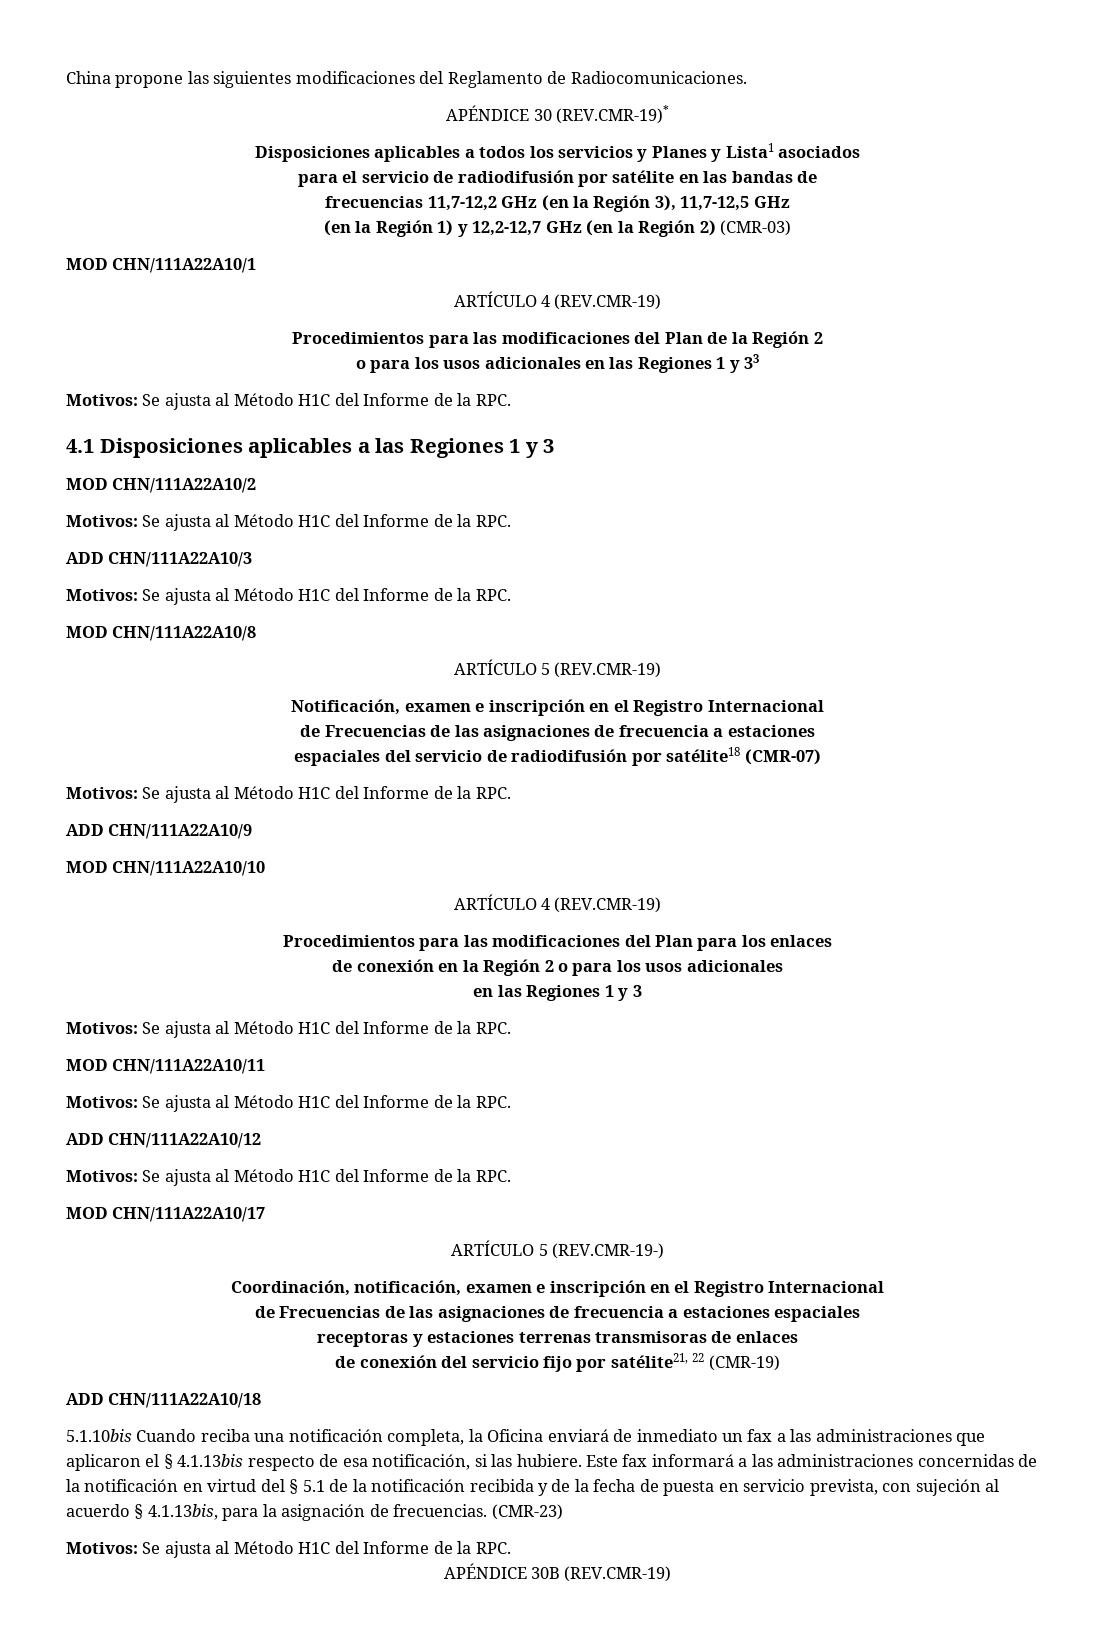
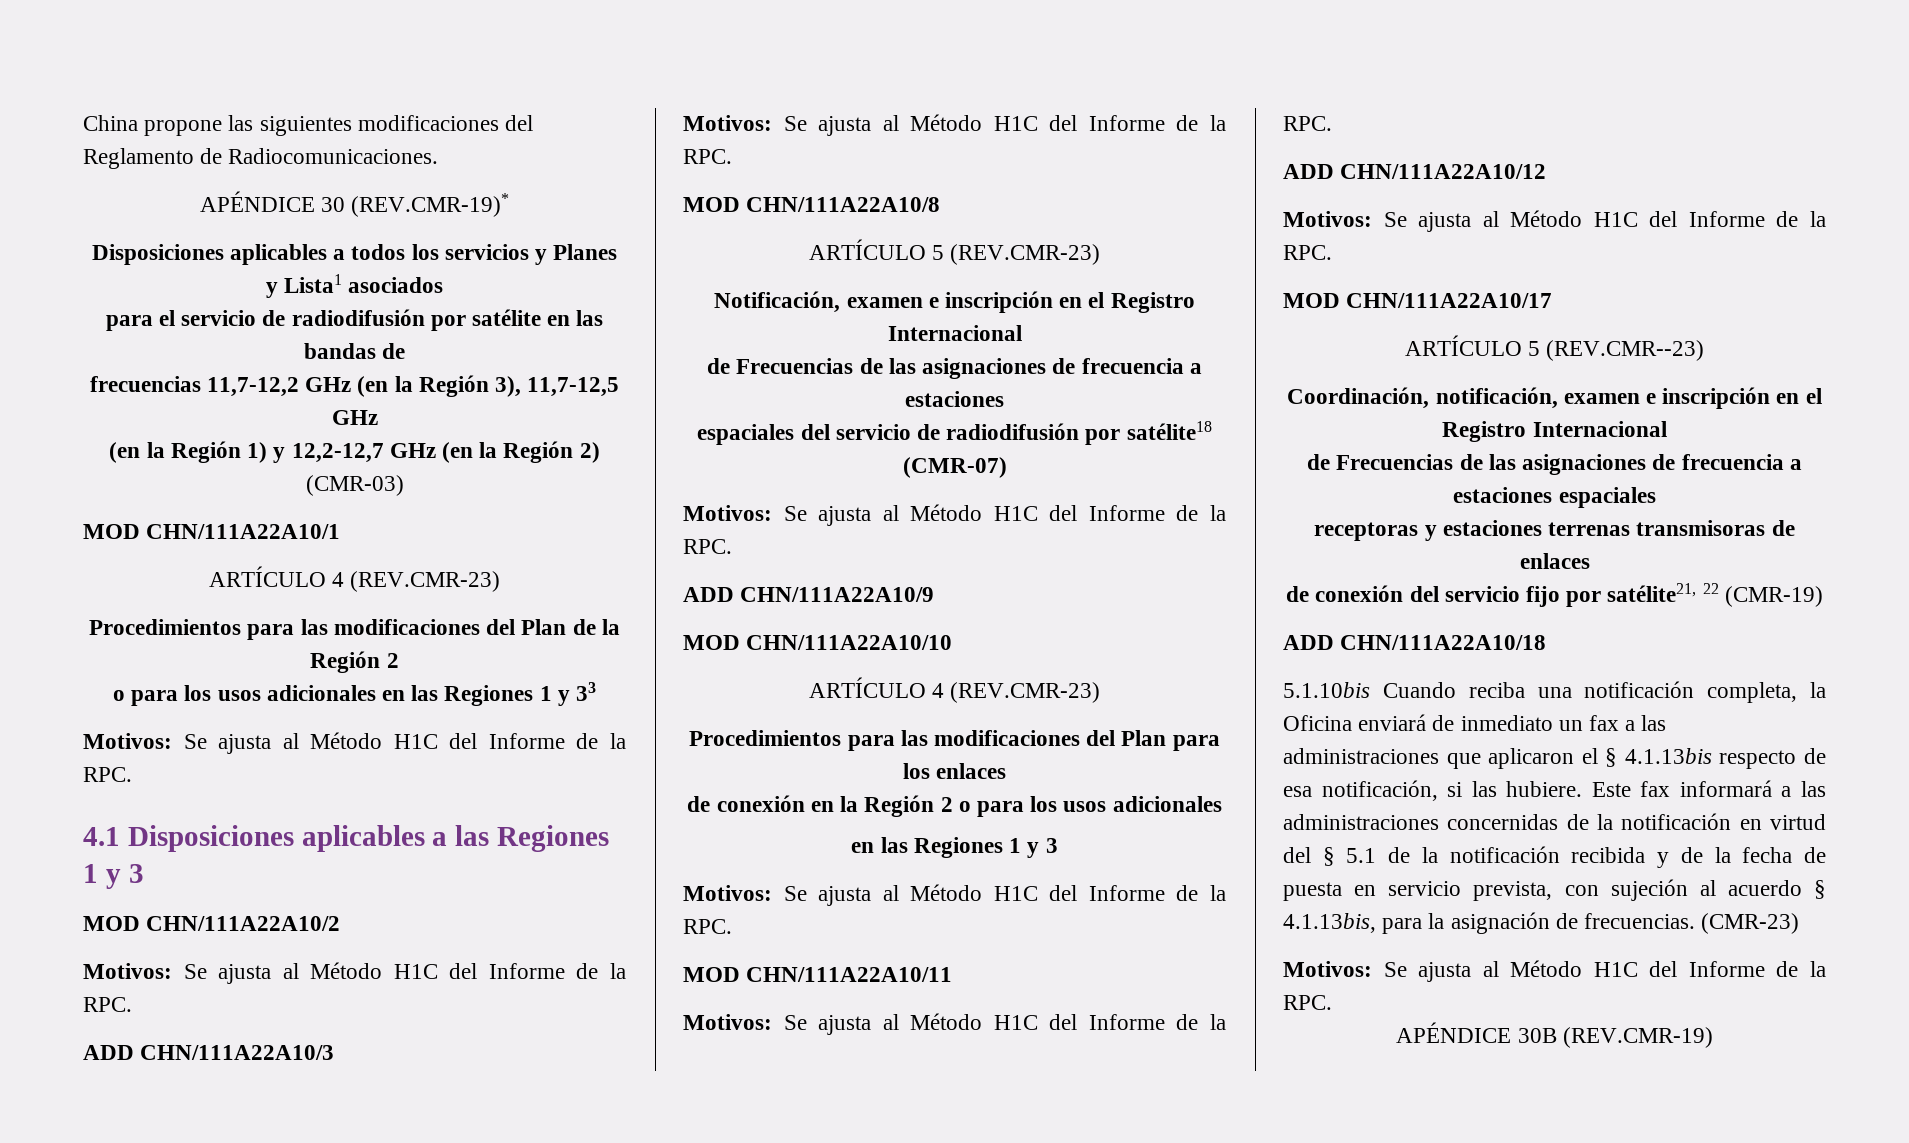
[554,294,662,310] (REV.CMR-19) -> [350,571,501,592] (REV.CMR-23)
[554,662,662,678] (REV.CMR-19) -> [950,244,1101,265] (REV.CMR-23)
[554,897,662,913] (REV.CMR-19) -> [950,682,1101,703] (REV.CMR-23)
[551,1243,664,1259] (REV.CMR-19-) -> [1546,340,1705,361] (REV.CMR--23)

